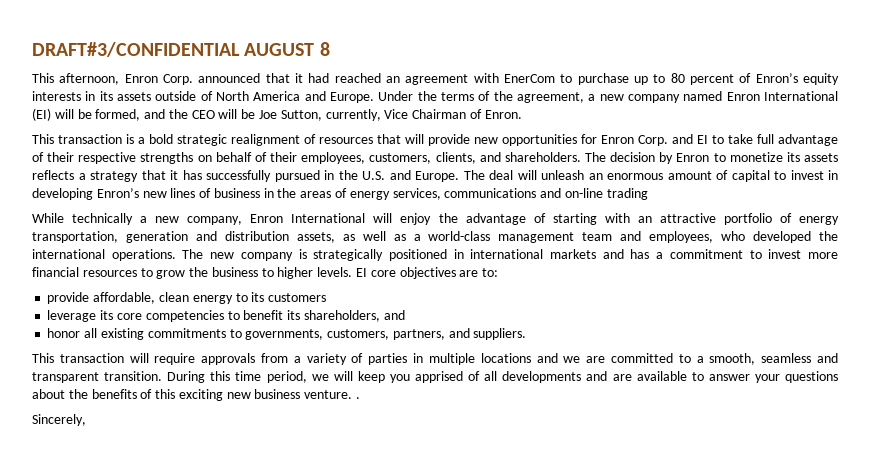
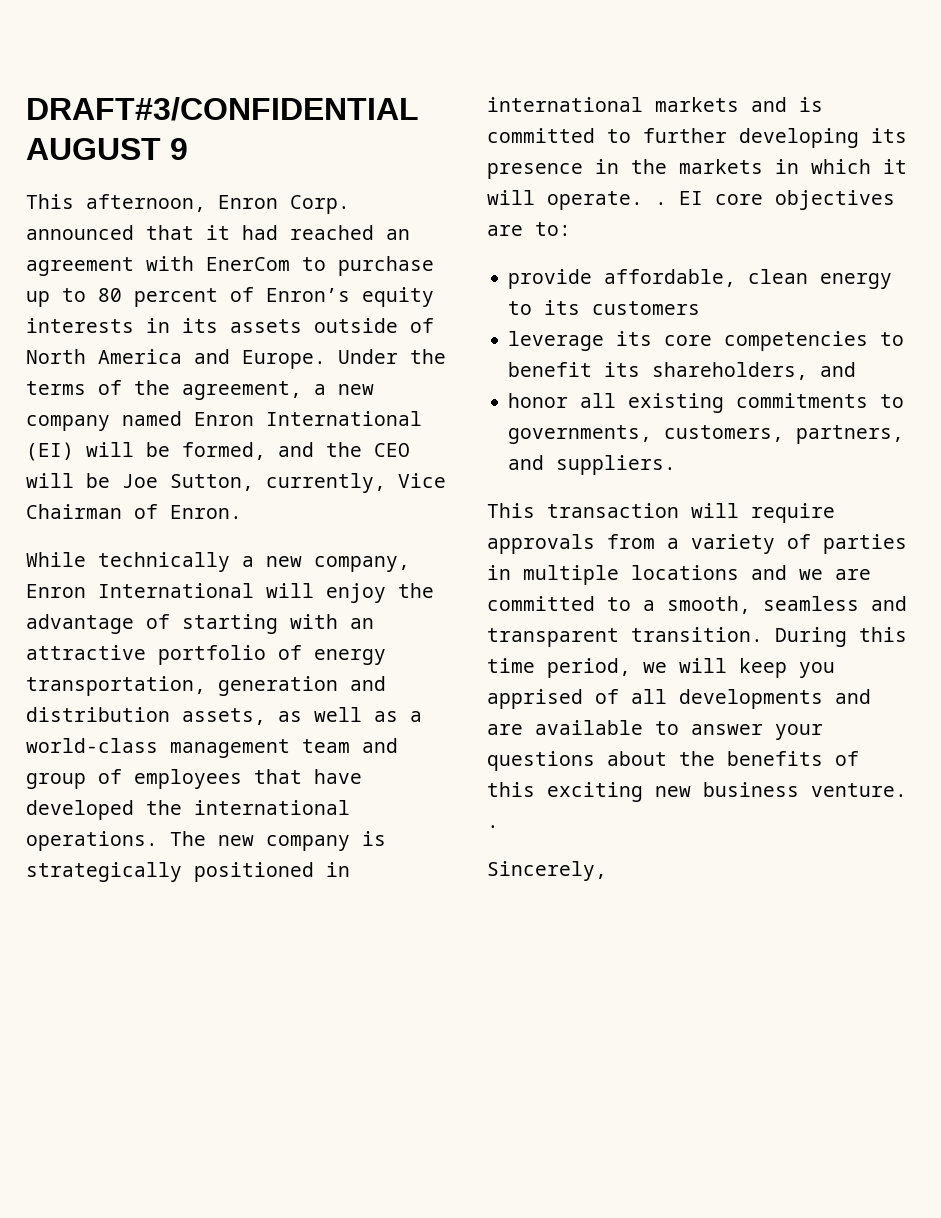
[319,42,330,56] 8 -> [170,138,188,160] 9
[32,134,838,146] [32,152,838,164] [32,170,838,182] [32,188,648,200] // This transaction is a bold strategic realignment of resources that will provide new opportunities for Enron Corp. and EI to take full advantage of their respective strengths on behalf of their employees, customers, clients, and shareholders. The decision by Enron to monetize its assets reflects a strategy that it has successfully pursued in the U.S. and Europe. The deal will unleash an enormous amount of capital to invest in developing Enron’s new lines of business in the areas of energy services, communications and on-line trading -> (242, 512) none
[649,231,746,243] employees, who -> [26,769,362,789] group of employees that have
[630,249,839,259] [32,267,353,279] has a commitment to invest more financial resources to grow the business to higher levels. -> [799,97,823,112] [487,128,907,148] [487,159,907,179] [487,190,667,210] is committed to further developing its presence in the markets in which it will operate. .

